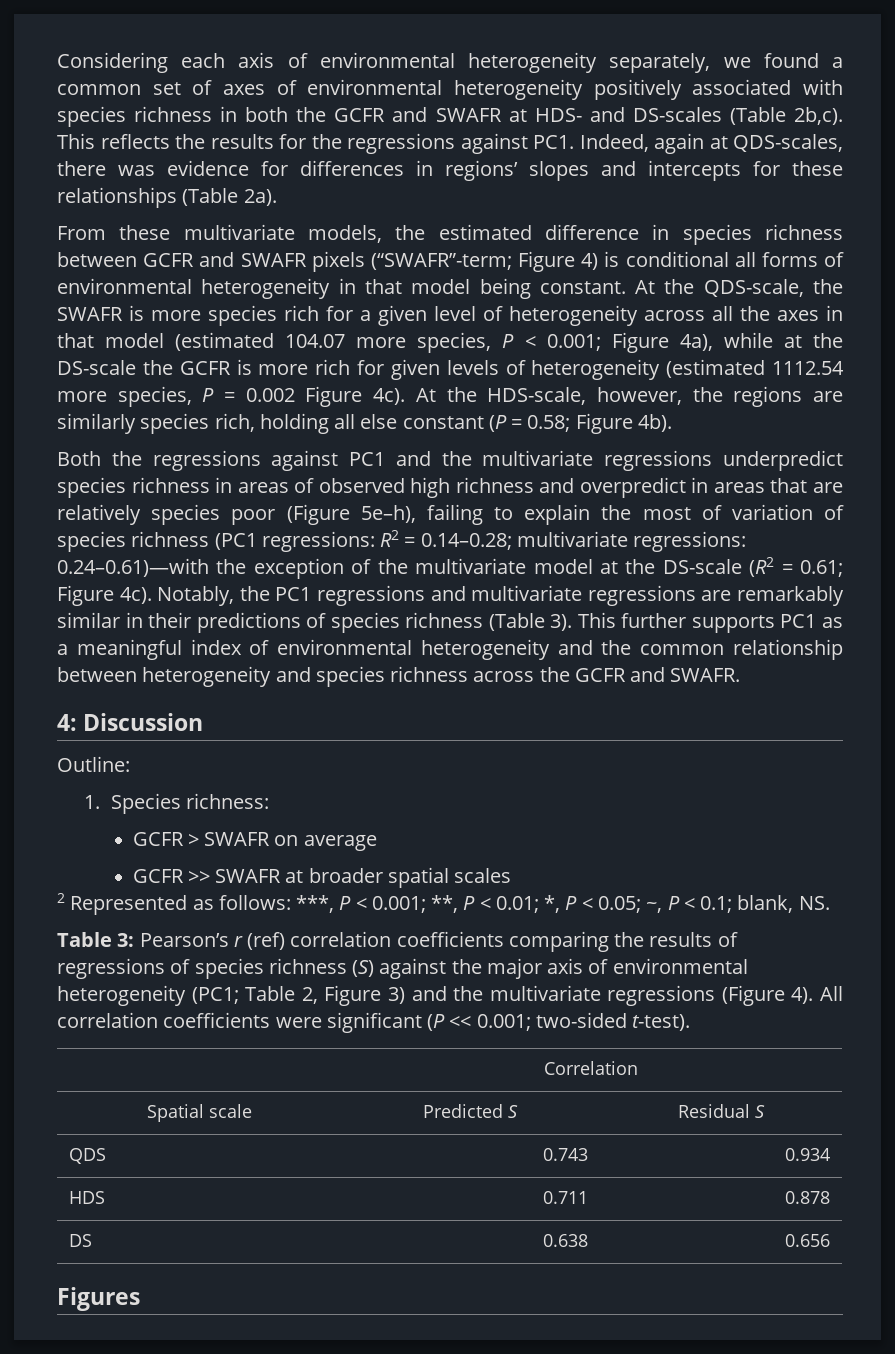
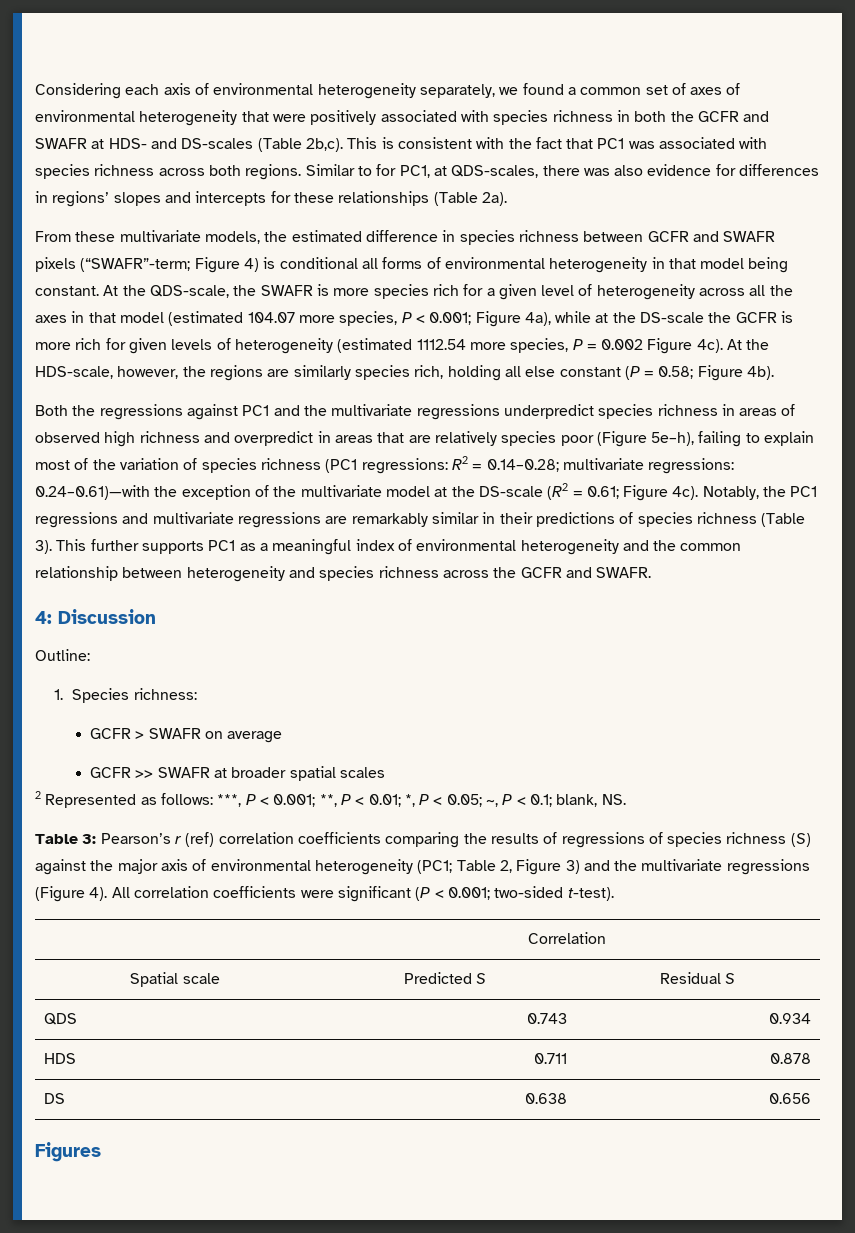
(583, 89) none -> [241,111,306,122] that were
[100,133,704,154] reflects the results for the regressions against PC1. Indeed, again -> [381,137,768,149] [35,164,430,180] is consistent with the fact that PC1 was associated with species richness across both regions. Similar to for PC1,
(155, 170) none -> [614,165,644,176] also
[601,505,632,520] the -> (815, 438) none
(722, 512) none -> [92,459,116,470] the
[449,1016,472,1028] << -> [434,890,444,898] <

